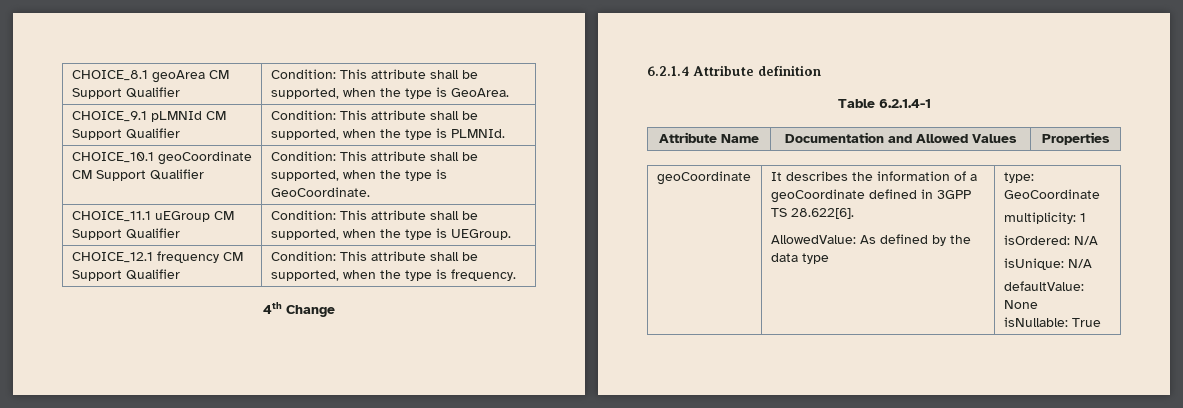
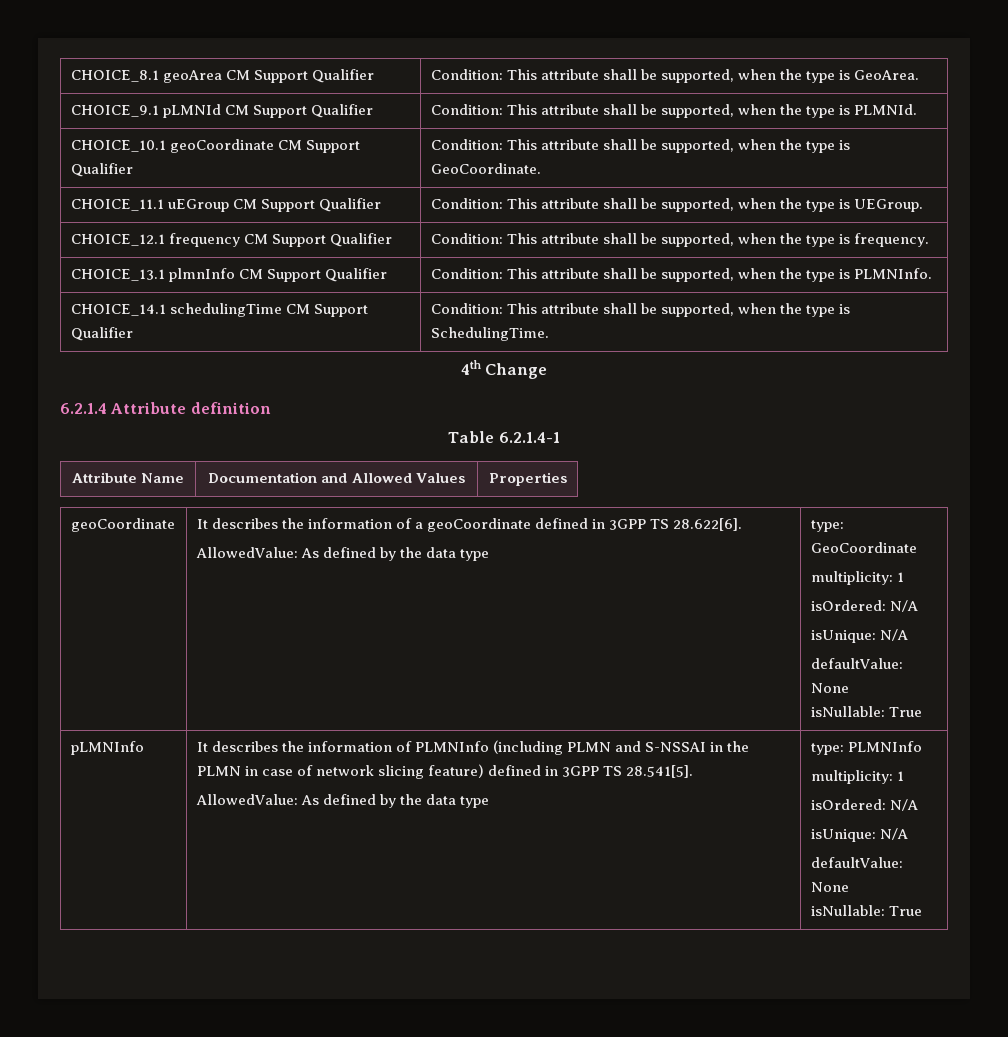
(516, 275) none -> [70,268,387,282] [430,268,933,282] [70,303,368,317] [70,327,133,341] [430,303,851,317] [430,327,549,341] // CHOICE_13.1 plmnInfo CM Support Qualifier | Condition: This attribute shall be supported, when the type is PLMNInfo. // CHOICE_14.1 schedulingTime CM Support Qualifier | Condition: This attribute shall be supported, when the type is SchedulingTime.
(1101, 322) none -> [70,741,144,755] [196,740,750,755] [196,764,694,779] [195,794,489,808] [810,741,922,755] [810,770,904,784] [810,799,918,811] [810,828,908,842] [810,857,903,868] [810,882,849,892] [810,905,922,916] // pLMNInfo | It describes the information of PLMNInfo (including PLMN and S-NSSAI in the PLMN in case of network slicing feature) defined in 3GPP TS 28.541[5]. // AllowedValue: As defined by the data type | type: PLMNInfo // multiplicity: 1 // isOrdered: N/A // isUnique: N/A // defaultValue: None // isNullable: True

